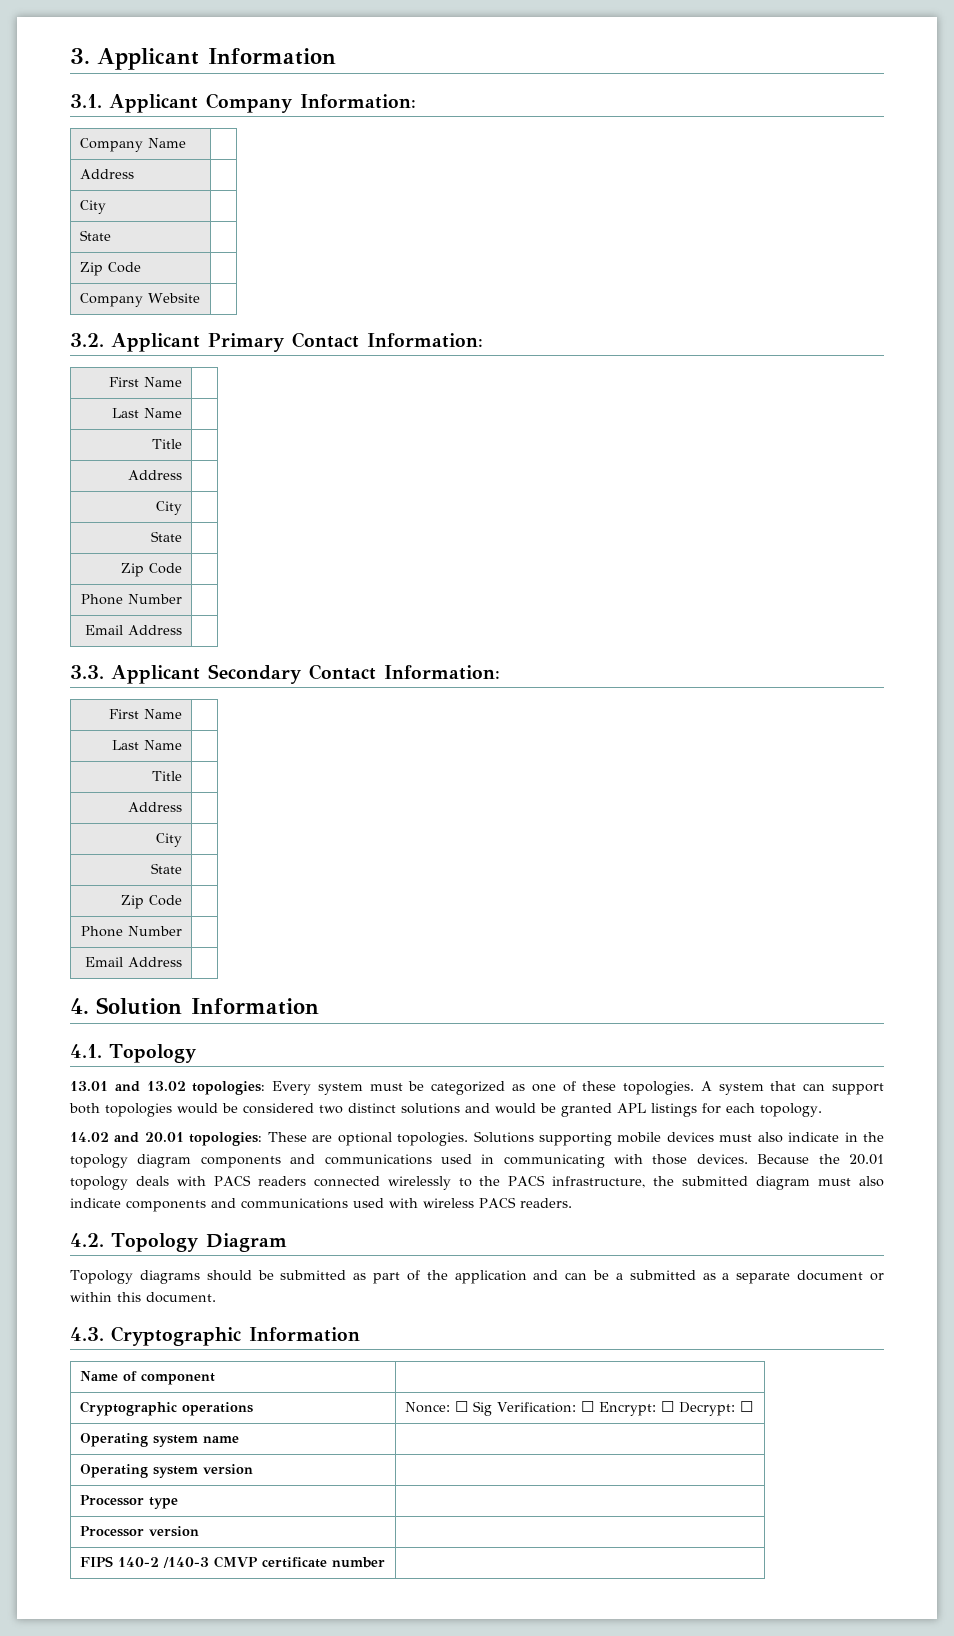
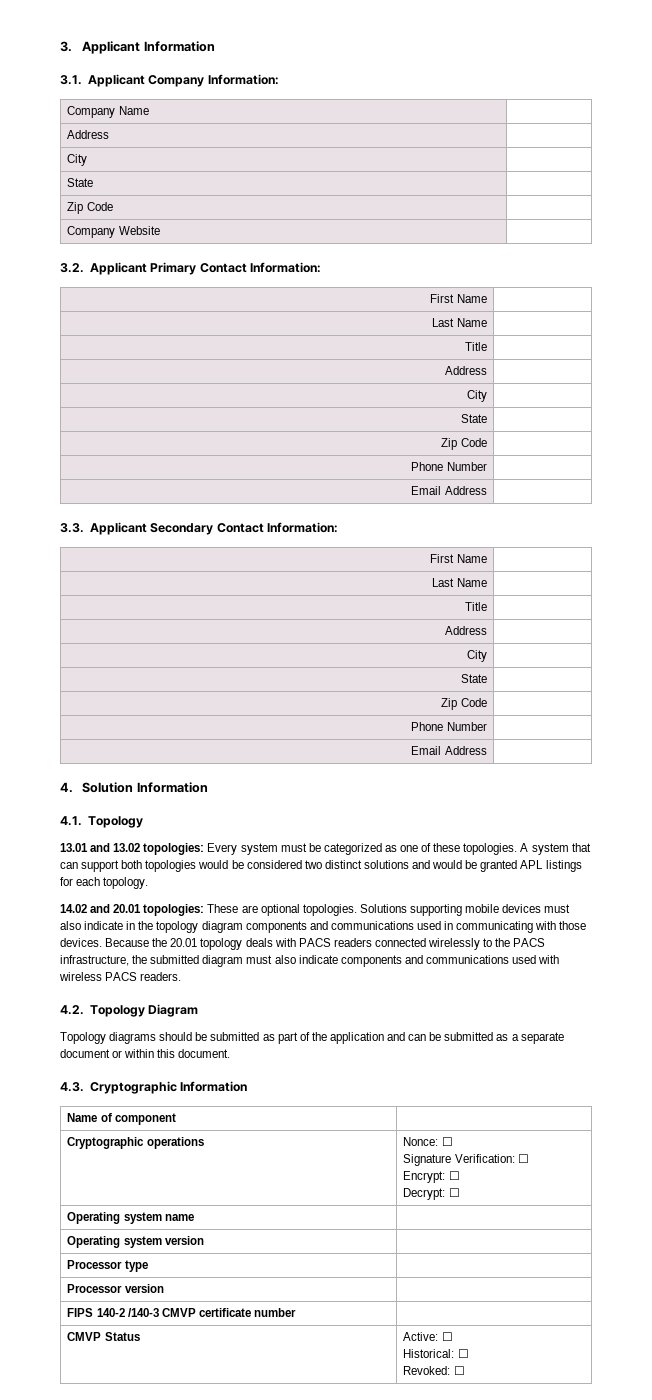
[615,1273,623,1280] a -> (442, 1036) none
[472,1401,492,1416] Sig -> [403,1154,452,1166] // Signature
(594, 1406) none -> (529, 1158) //
(674, 1406) none -> (460, 1175) //
(385, 1562) none -> [67,1332,140,1341] [403,1332,453,1341] [403,1349,469,1358] [403,1366,465,1375] // CMVP Status | Active: ☐ // Historical: ☐ // Revoked: ☐

